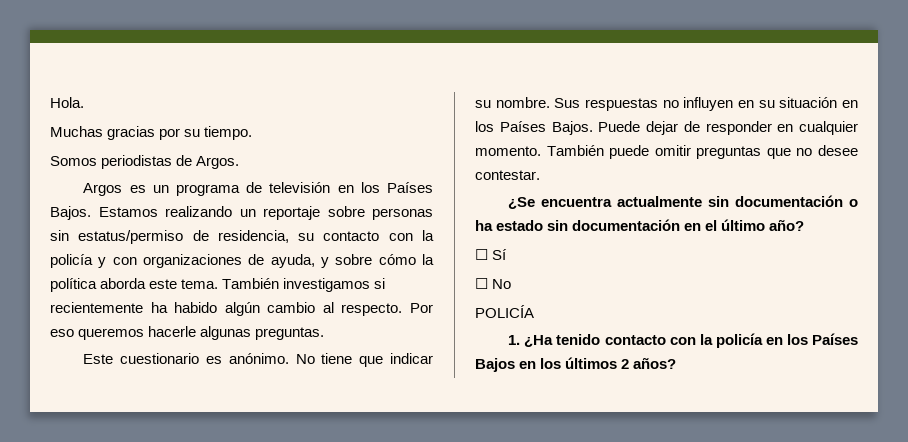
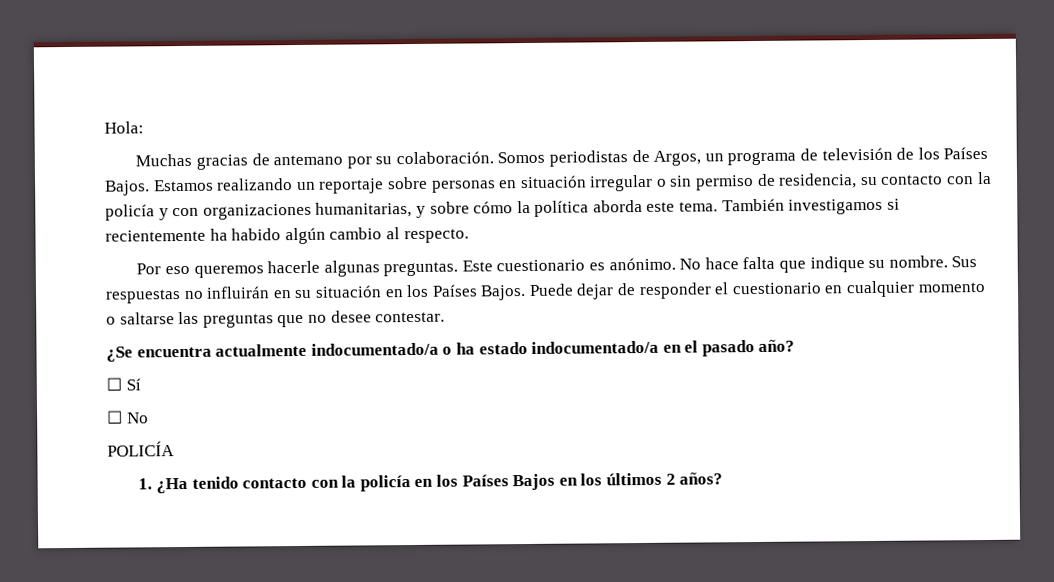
[50,97,84,108] Hola. -> [104,121,144,134] Hola:
(156, 133) none -> [251,153,344,166] de antemano
[204,126,253,140] tiempo. // -> [395,151,494,165] colaboración.
[196,156,240,169] [83,183,146,196] Argos. // Argos es -> [653,150,702,166] Argos,
[337,185,354,193] en -> [896,147,915,160] de
[50,230,184,244] sin estatus/permiso -> [499,174,755,192] en situación irregular o sin permiso
[248,254,315,268] de ayuda, -> [315,201,413,218] humanitarias,
(403, 309) none -> (469, 236) //
(325, 333) // -> (459, 269) none
[321,353,433,367] tiene que indicar -> [704,256,865,273] hace falta que indique
[683,97,734,111] influyen -> [206,286,271,299] influirán
[777,121,858,135] [475,145,691,159] en cualquier momento. También puede omitir -> [714,280,986,298] [106,311,200,325] el cuestionario en cualquier momento o saltarse las
[708,195,844,207] sin documentación -> [310,342,439,356] indocumentado/a
[547,219,681,231] sin documentación -> [531,340,660,354] indocumentado/a
[721,219,766,231] último -> [701,340,755,357] pasado

